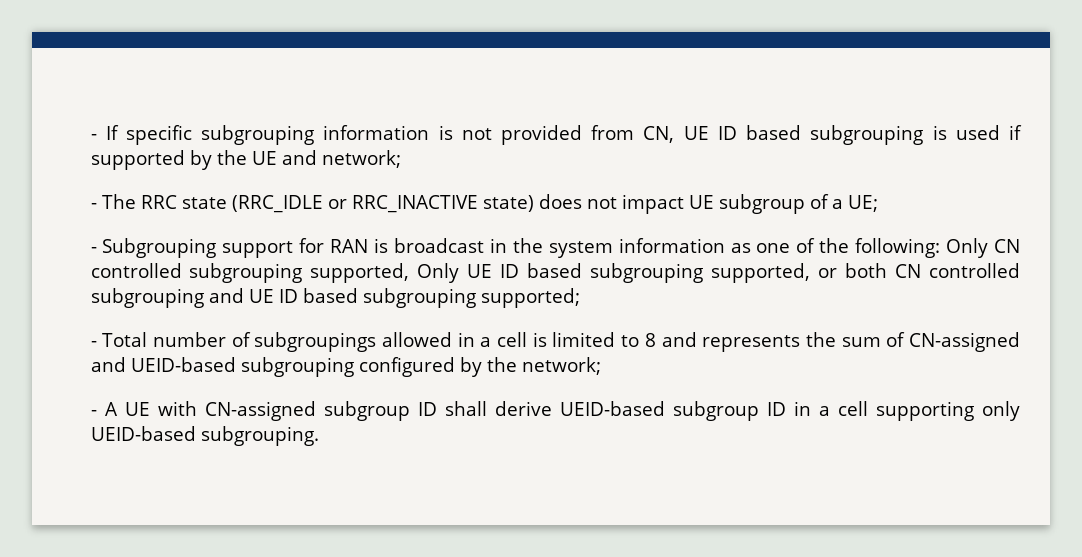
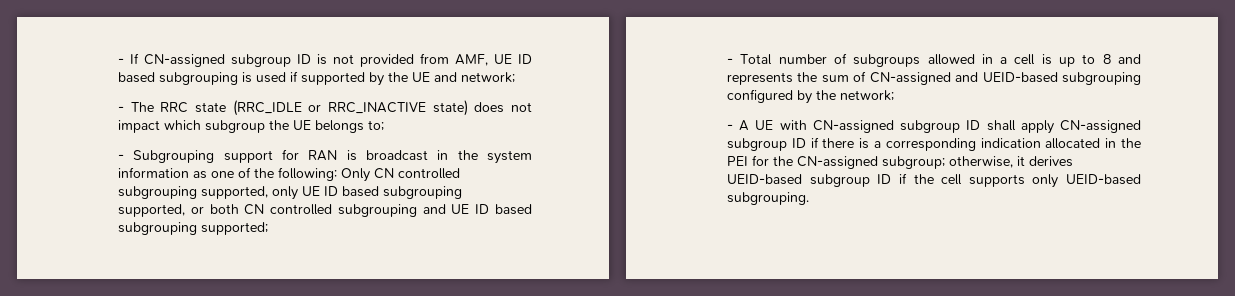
[125,125,430,145] specific subgrouping information -> [144,54,312,67] CN-assigned subgroup ID
[643,126,675,143] CN, -> [455,54,489,66] AMF,
[688,194,878,214] UE subgroup of a UE; -> [164,120,385,133] which subgroup the UE belongs to;
[417,263,460,283] Only -> [272,186,299,200] only
[254,332,377,352] subgroupings -> [853,54,921,67] subgroups
[552,332,616,347] limited -> [1059,57,1076,67] up
[494,401,974,421] derive UEID-based subgroup ID in a cell supporting -> [1020,120,1141,134] [727,137,1141,151] [727,155,1074,169] [727,173,1025,187] apply CN-assigned subgroup ID if there is a corresponding indication allocated in the PEI for the CN-assigned subgroup; otherwise, it derives UEID-based subgroup ID if the cell supports

